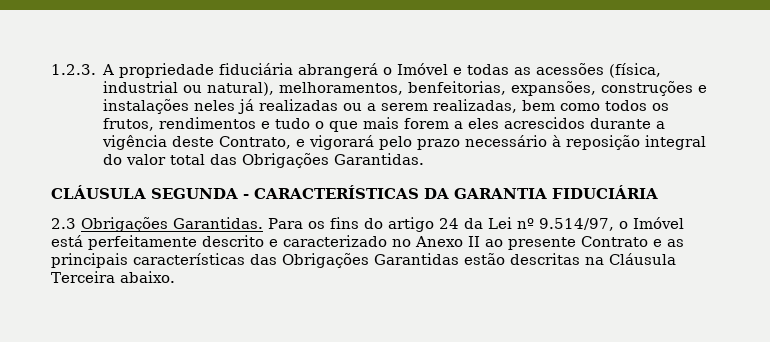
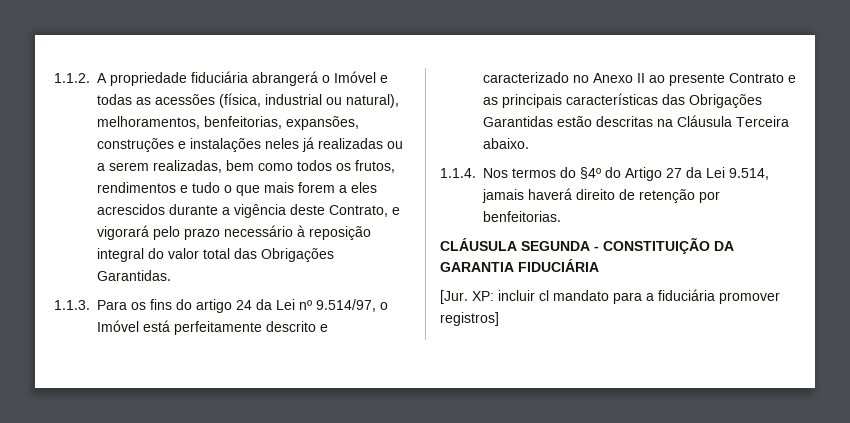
[51,64,96,75] 1.2.3. -> [54,73,90,83] 1.1.2.
[51,185,658,199] [51,217,263,232] CLÁUSULA SEGUNDA - CARACTERÍSTICAS DA GARANTIA FIDUCIÁRIA // 2.3 Obrigações Garantidas. -> [54,300,90,310] 1.1.3.
(175, 277) none -> [440,167,769,181] [482,188,720,203] [483,211,561,222] [440,237,734,254] [440,259,599,272] [440,289,780,304] [440,312,499,326] // 1.1.4. Nos termos do §4º do Artigo 27 da Lei 9.514, jamais haverá direito de retenção por benfeitorias. // CLÁUSULA SEGUNDA - CONSTITUIÇÃO DA GARANTIA FIDUCIÁRIA // [Jur. XP: incluir cl mandato para a fiduciária promover registros]

